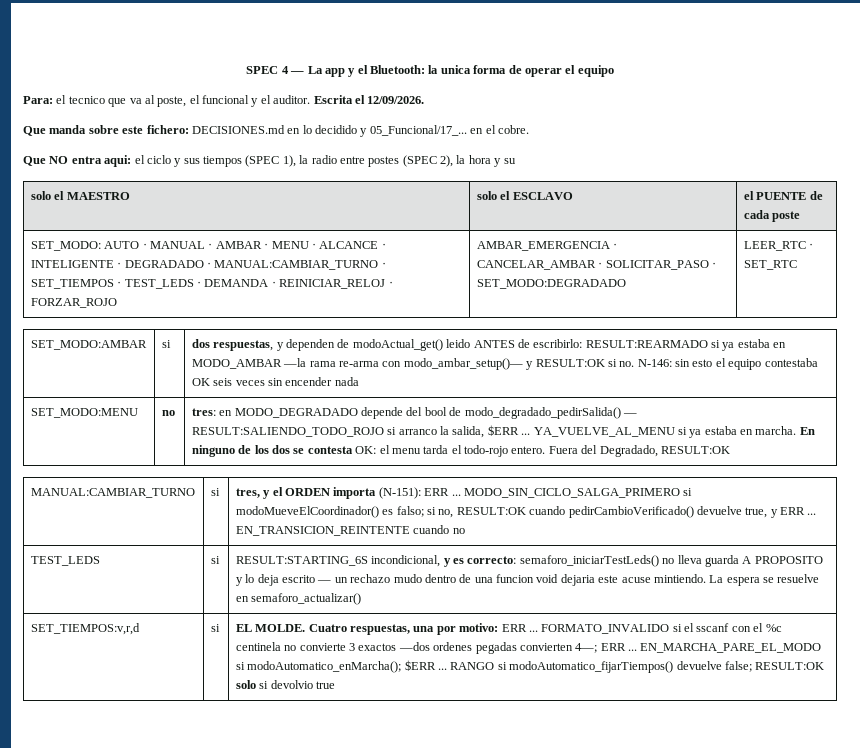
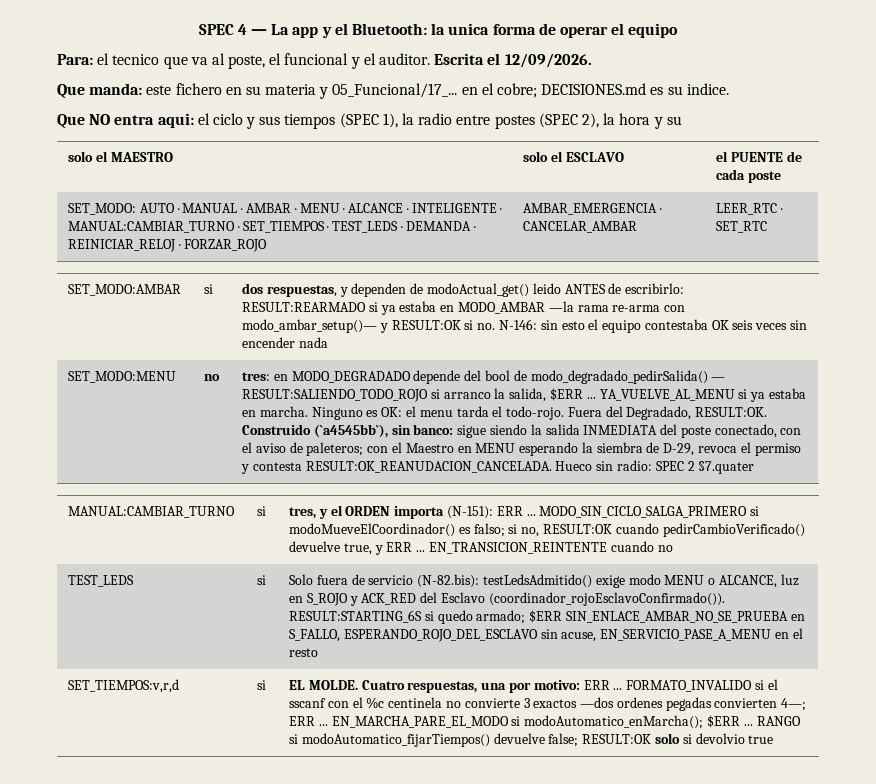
[49,125,529,137] manda sobre este fichero: DECISIONES.md en lo decidido y 05_Funcional/17_... en el cobre. -> [89,83,729,99] manda: este fichero en su materia y 05_Funcional/17_... en el cobre; DECISIONES.md es su indice.
[124,260,212,268] DEGRADADO · -> (503, 210) none
[598,260,717,270] [476,279,626,289] · SOLICITAR_PASO · SET_MODO:DEGRADADO -> (638, 227) none
[799,427,815,435] [191,445,353,457] En ninguno de los dos se contesta -> [311,407,379,420] Ninguno es
[464,445,546,457] todo-rojo entero. -> [506,406,565,420] todo-rojo.
[660,446,730,454] RESULT:OK -> [695,407,768,417] [242,424,802,438] [242,442,801,456] [241,460,755,474] RESULT:OK. Construido (`a4545bb`), sin banco: sigue siendo la salida INMEDIATA del poste conectado, con el aviso de paleteros; con el Maestro en MENU esperando la siembra de D-29, revoca el permiso y contesta RESULT:OK_REANUDACION_CANCELADA. Hueco sin radio: SPEC 2 §7.quater
[235,555,823,567] [235,574,820,586] [235,593,362,605] RESULT:STARTING_6S incondicional, y es correcto: semaforo_iniciarTestLeds() no lleva guarda A PROPOSITO y lo deja escrito — un rechazo mudo dentro de una funcion void dejaria este acuse mintiendo. La espera se resuelve en semaforo_actualizar() -> [289,574,799,588] [289,592,725,606] [289,610,805,624] [289,628,803,642] [289,648,319,657] Solo fuera de servicio (N-82.bis): testLedsAdmitido() exige modo MENU o ALCANCE, luz en S_ROJO y ACK_RED del Esclavo (coordinador_rojoEsclavoConfirmado()). RESULT:STARTING_6S si quedo armado; $ERR SIN_ENLACE_AMBAR_NO_SE_PRUEBA en S_FALLO, ESPERANDO_ROJO_DEL_ESCLAVO sin acuse, EN_SERVICIO_PASE_A_MENU en el resto

